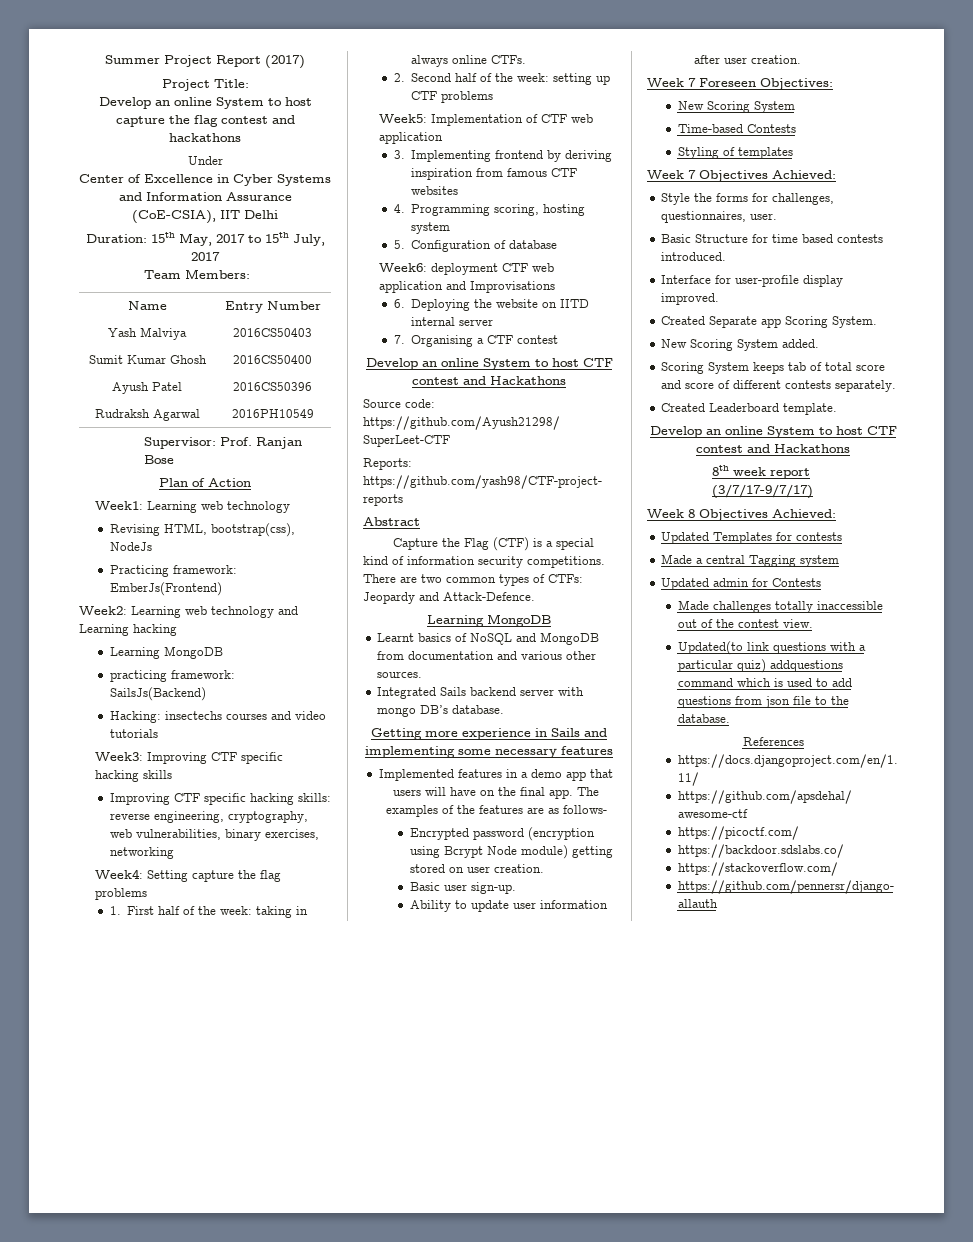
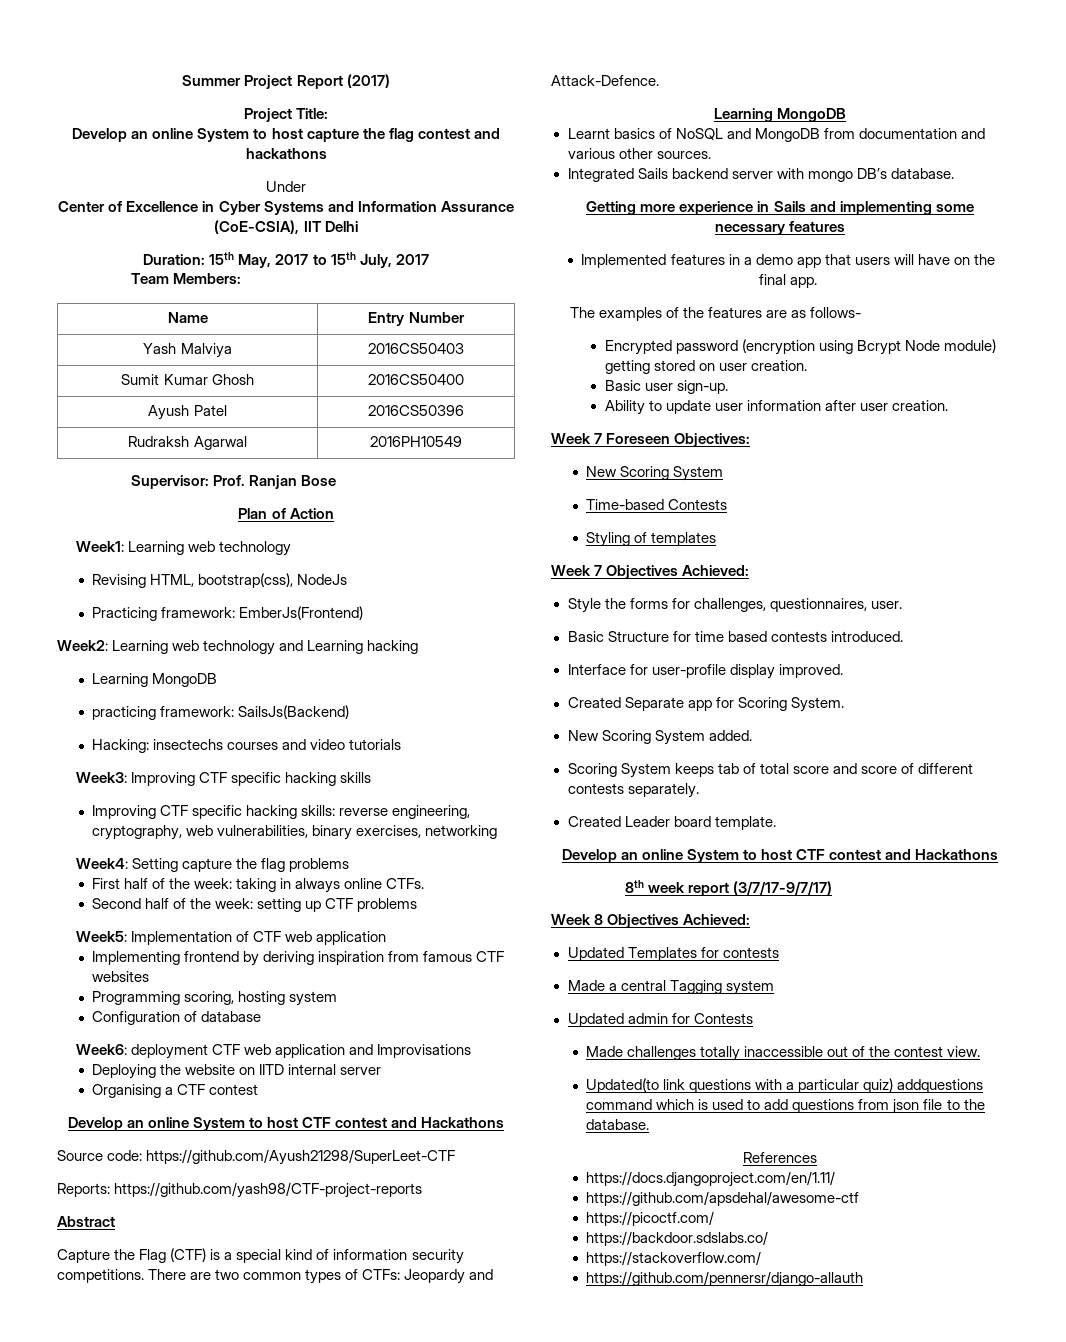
[109,906,121,915] 1. -> (349, 865) none
[393,73,405,82] 2. -> (425, 883) none
[393,150,405,159] 3. -> (386, 938) none
[393,204,405,213] 4. -> (150, 976) none
[393,240,405,249] 5. -> (338, 998) none
[393,299,405,308] 6. -> (471, 1051) none
[393,335,405,344] 7. -> (382, 1071) none
(574, 794) none -> (818, 282) //
(782, 323) none -> [715,697,734,708] for
[709,403,780,412] Leaderboard -> [624,816,711,827] Leader board

